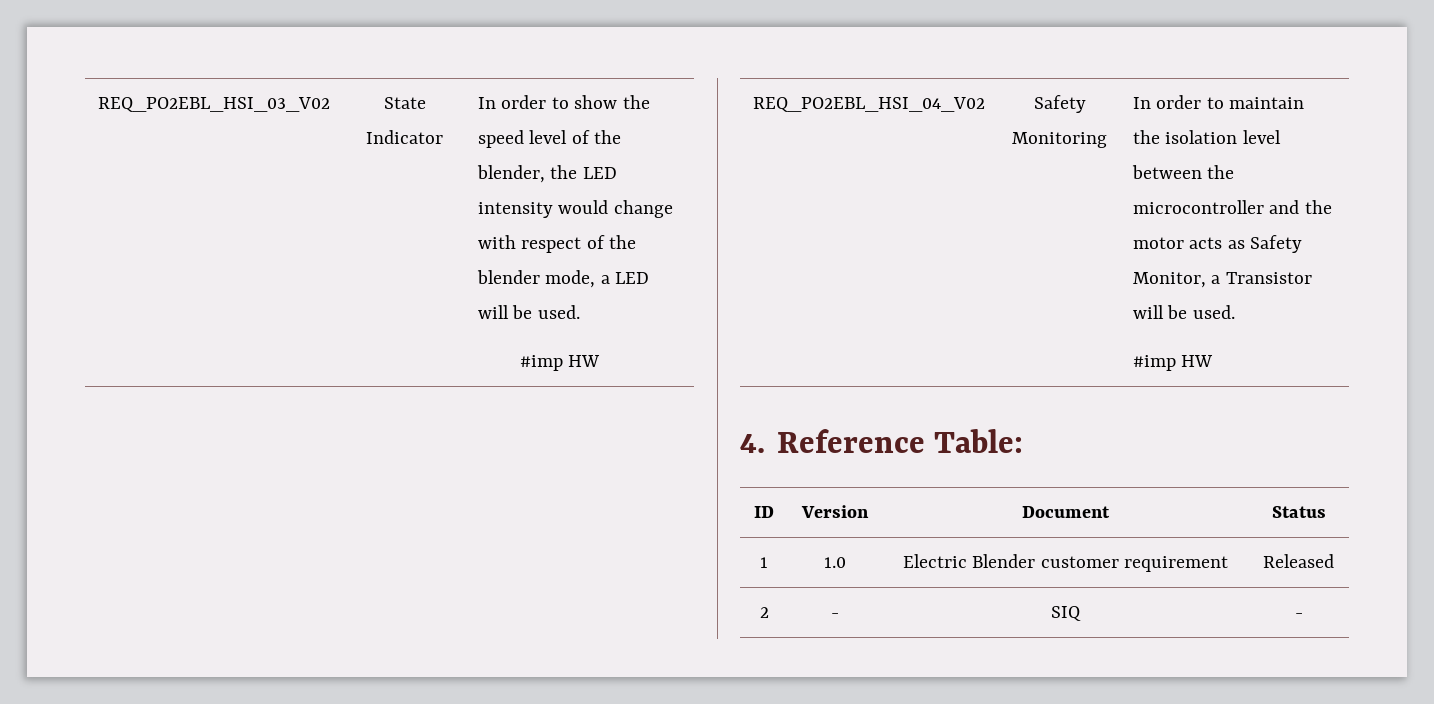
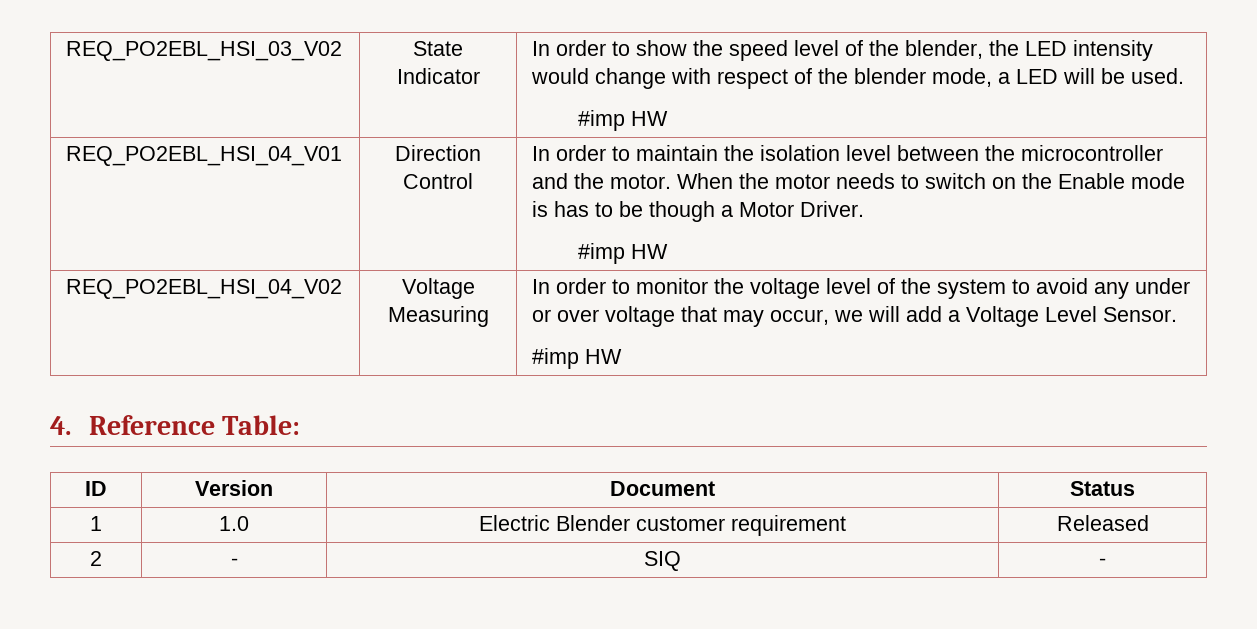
[752,97,985,112] [1033,95,1086,113] [1012,132,1107,148] REQ_PO2EBL_HSI_04_V02 | Safety Monitoring -> [66,146,343,166] [395,145,481,161] [403,173,473,189] REQ_PO2EBL_HSI_04_V01 | Direction Control
[1132,235,1303,253] [1132,272,1312,288] [1132,305,1235,319] motor acts as Safety Monitor, a Transistor will be used. -> [610,173,1186,189] [532,201,865,222] [578,243,669,264] [66,279,343,299] [401,278,475,299] [387,306,489,327] [532,278,1191,299] [532,306,1178,327] motor. When the motor needs to switch on the Enable mode is has to be though a Motor Driver. // #imp HW // REQ_PO2EBL_HSI_04_V02 | Voltage Measuring | In order to monitor the voltage level of the system to avoid any under or over voltage that may occur, we will add a Voltage Level Sensor.

